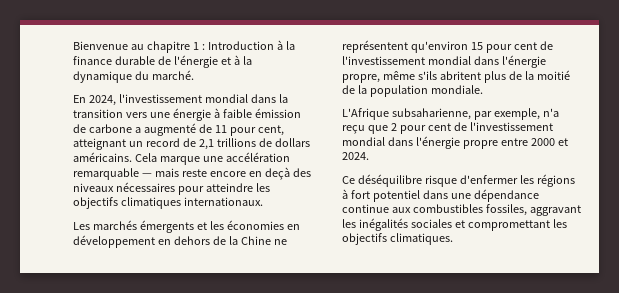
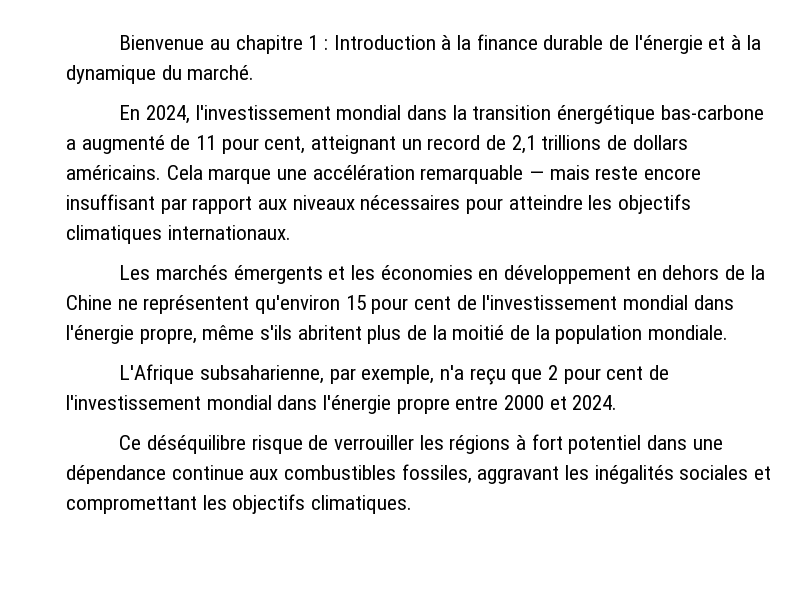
[125,108,301,121] [73,124,132,133] vers une énergie à faible émission de carbone -> [556,105,764,124] énergétique bas-carbone
[248,167,311,180] en deçà des -> [66,194,288,214] insuffisant par rapport aux
[459,175,518,184] d'enfermer -> [308,435,414,450] de verrouiller

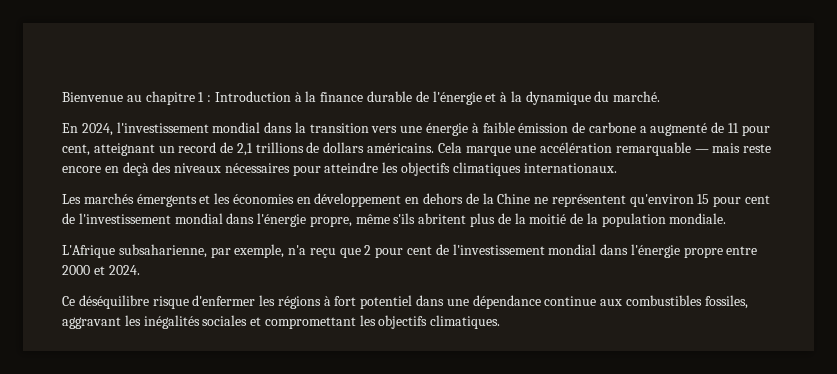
[556,105,764,124] énergétique bas-carbone -> [371,122,636,136] vers une énergie à faible émission de carbone
[66,194,288,214] insuffisant par rapport aux -> [104,162,172,176] en deçà des
[308,435,414,450] de verrouiller -> [192,295,256,306] d'enfermer

